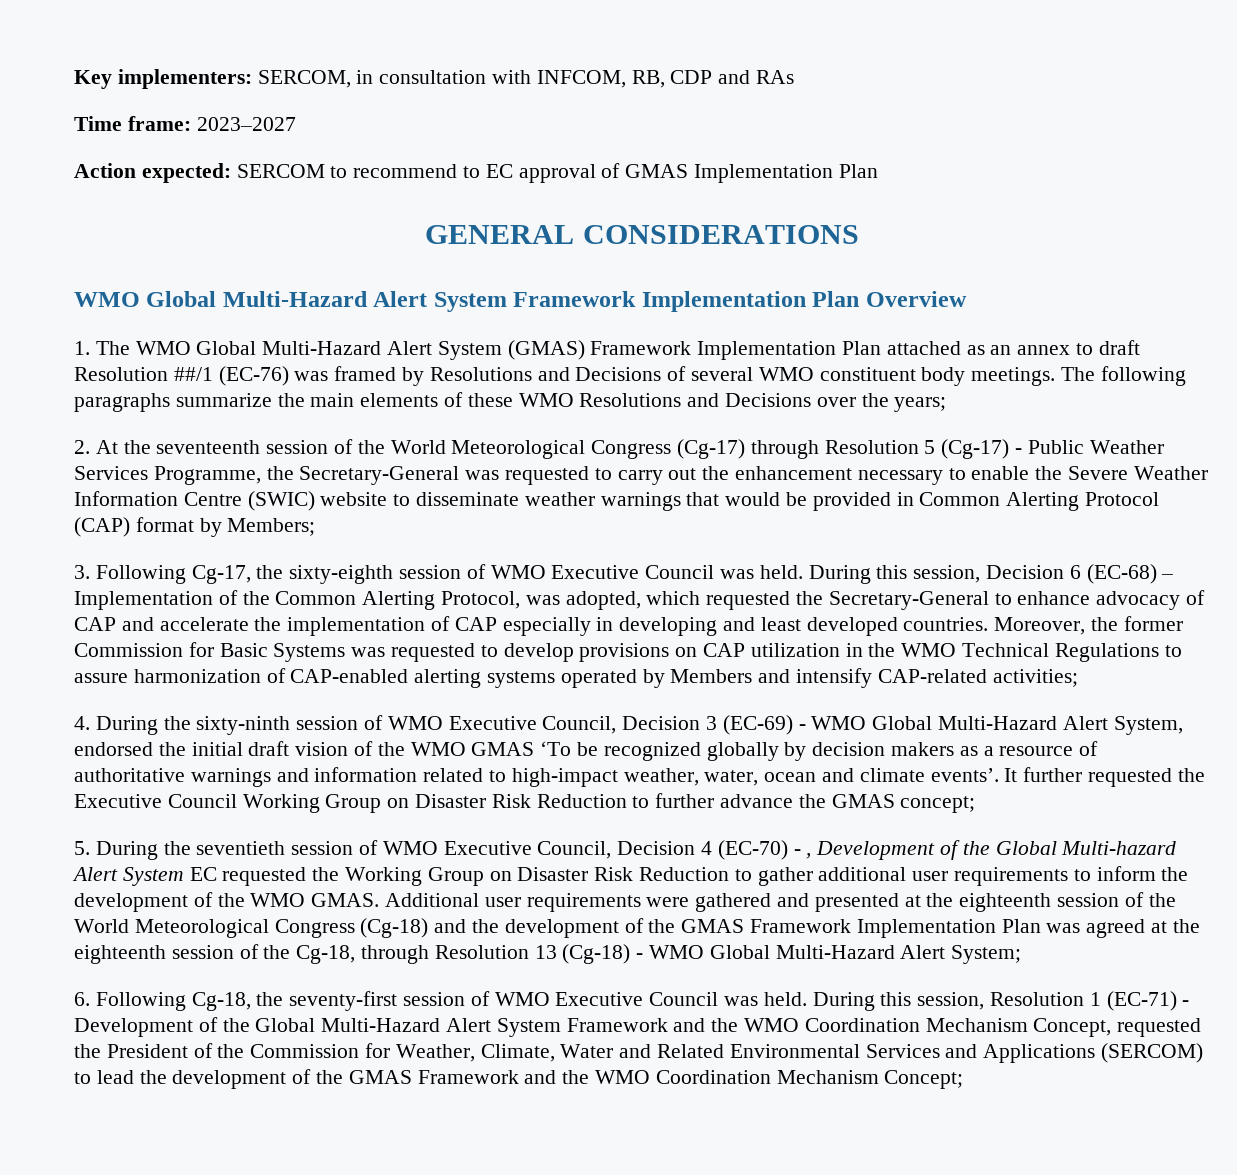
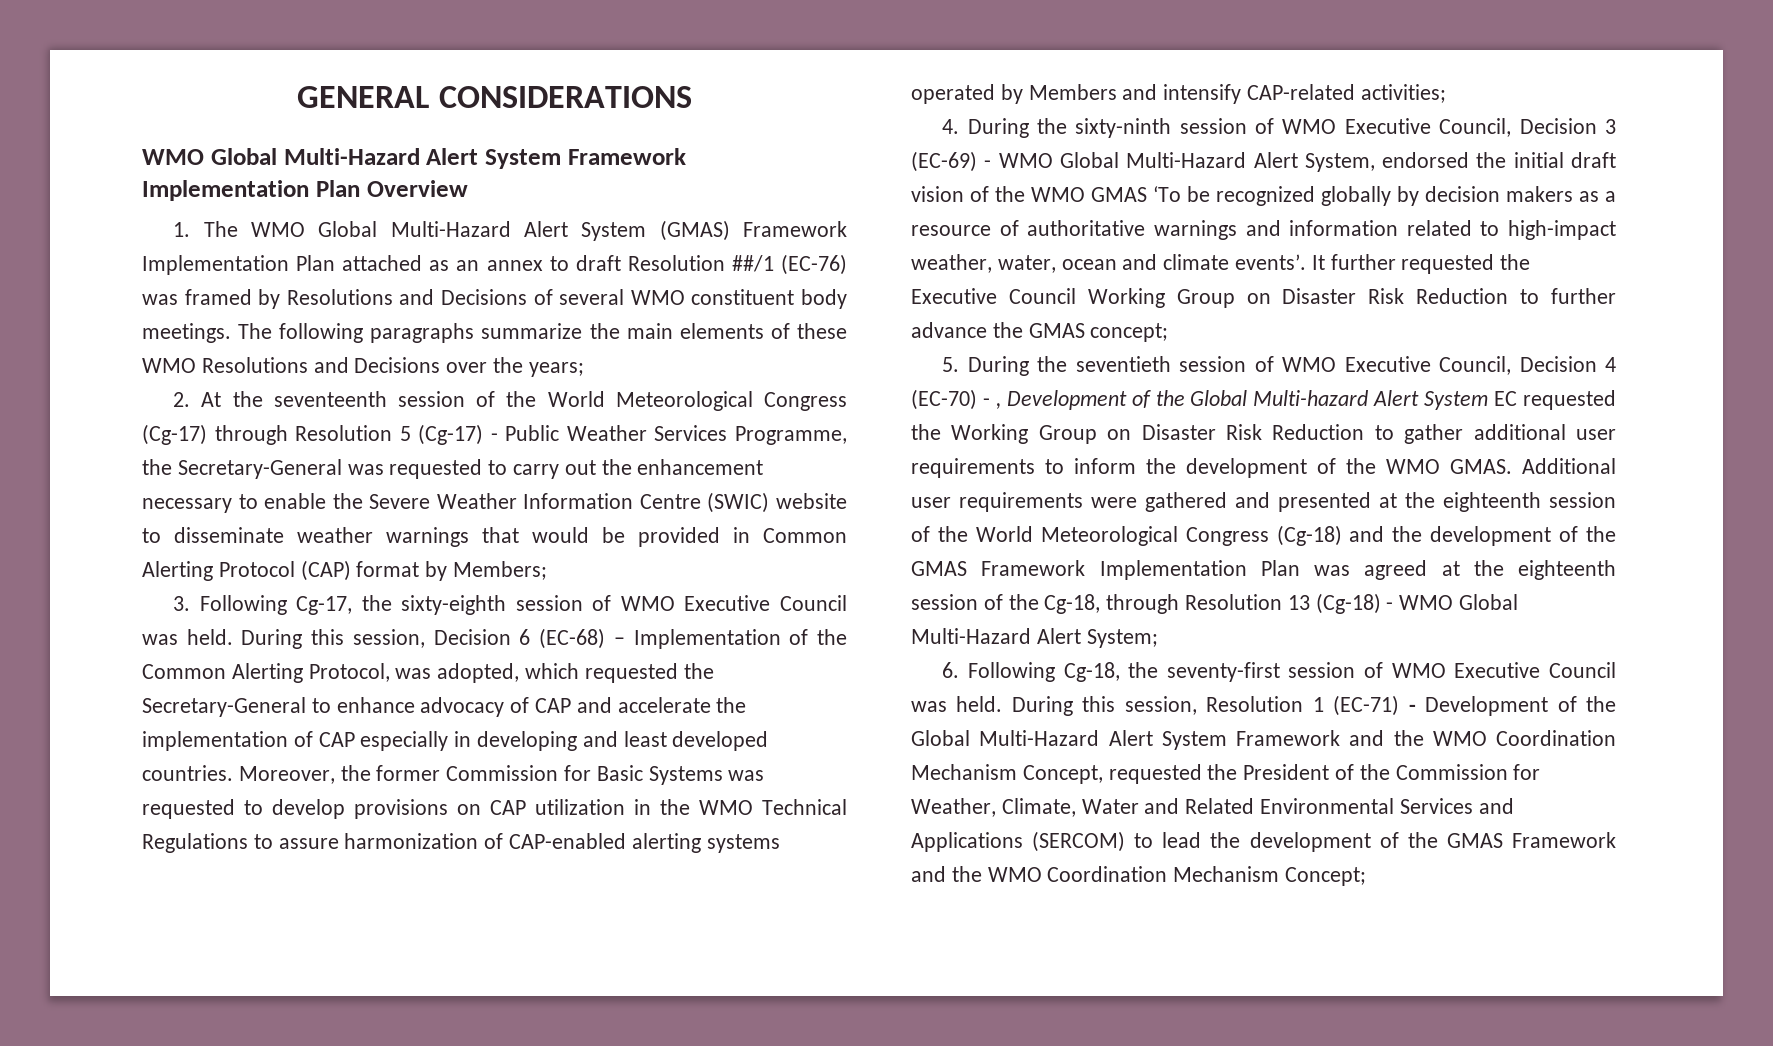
[74,69,795,89] [74,116,296,131] [74,163,878,183] Key implementers: SERCOM, in consultation with INFCOM, RB, CDP and RAs // Time frame: 2023–2027 // Action expected: SERCOM to recommend to EC approval of GMAS Implementation Plan // -> (297, 97) none

